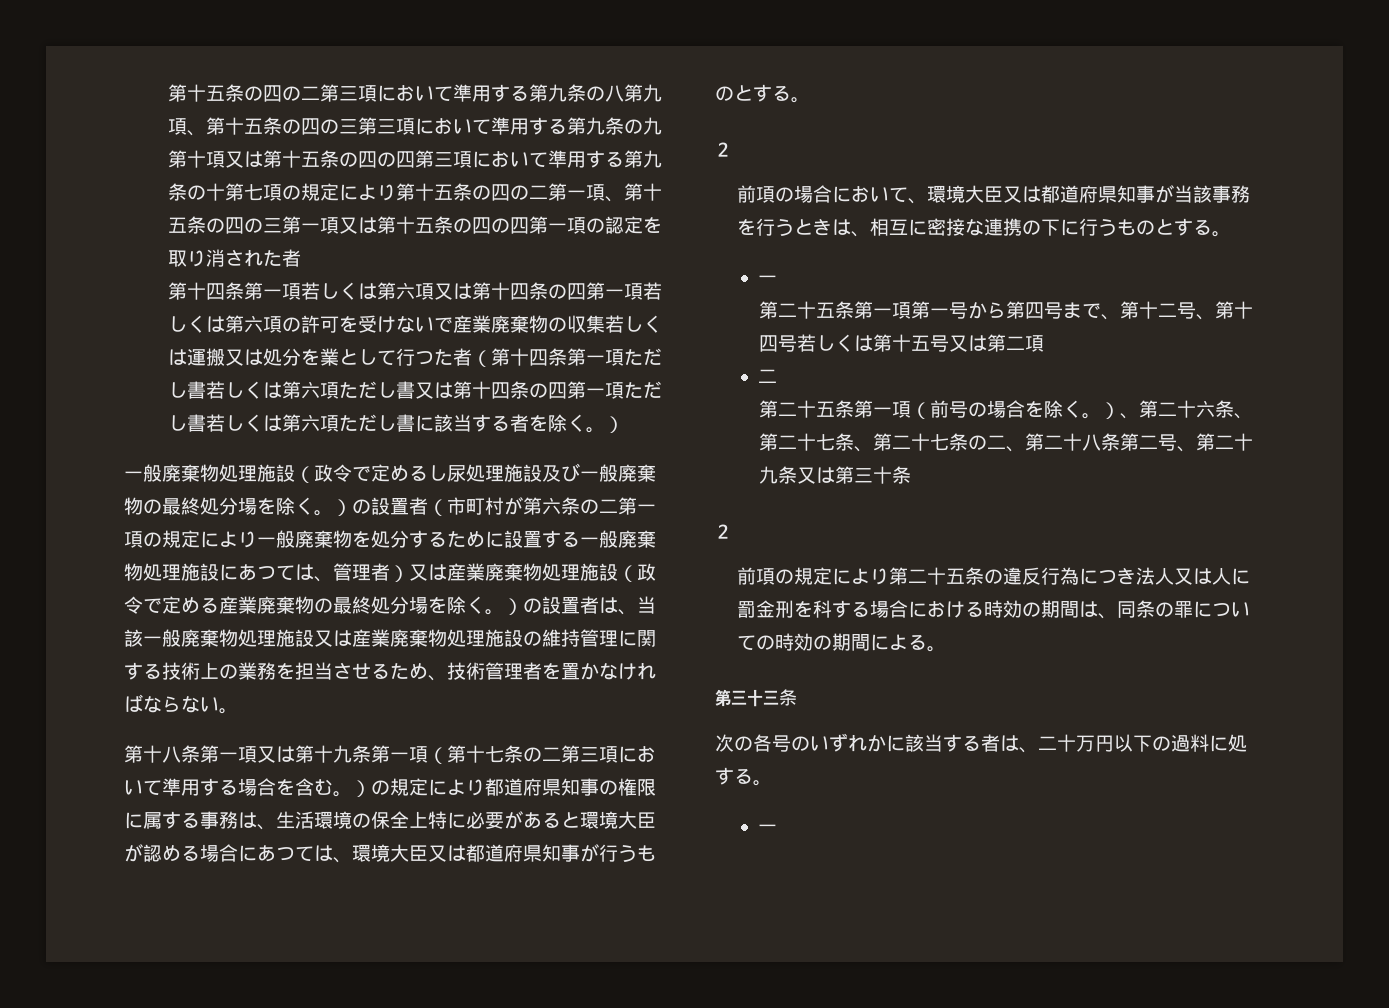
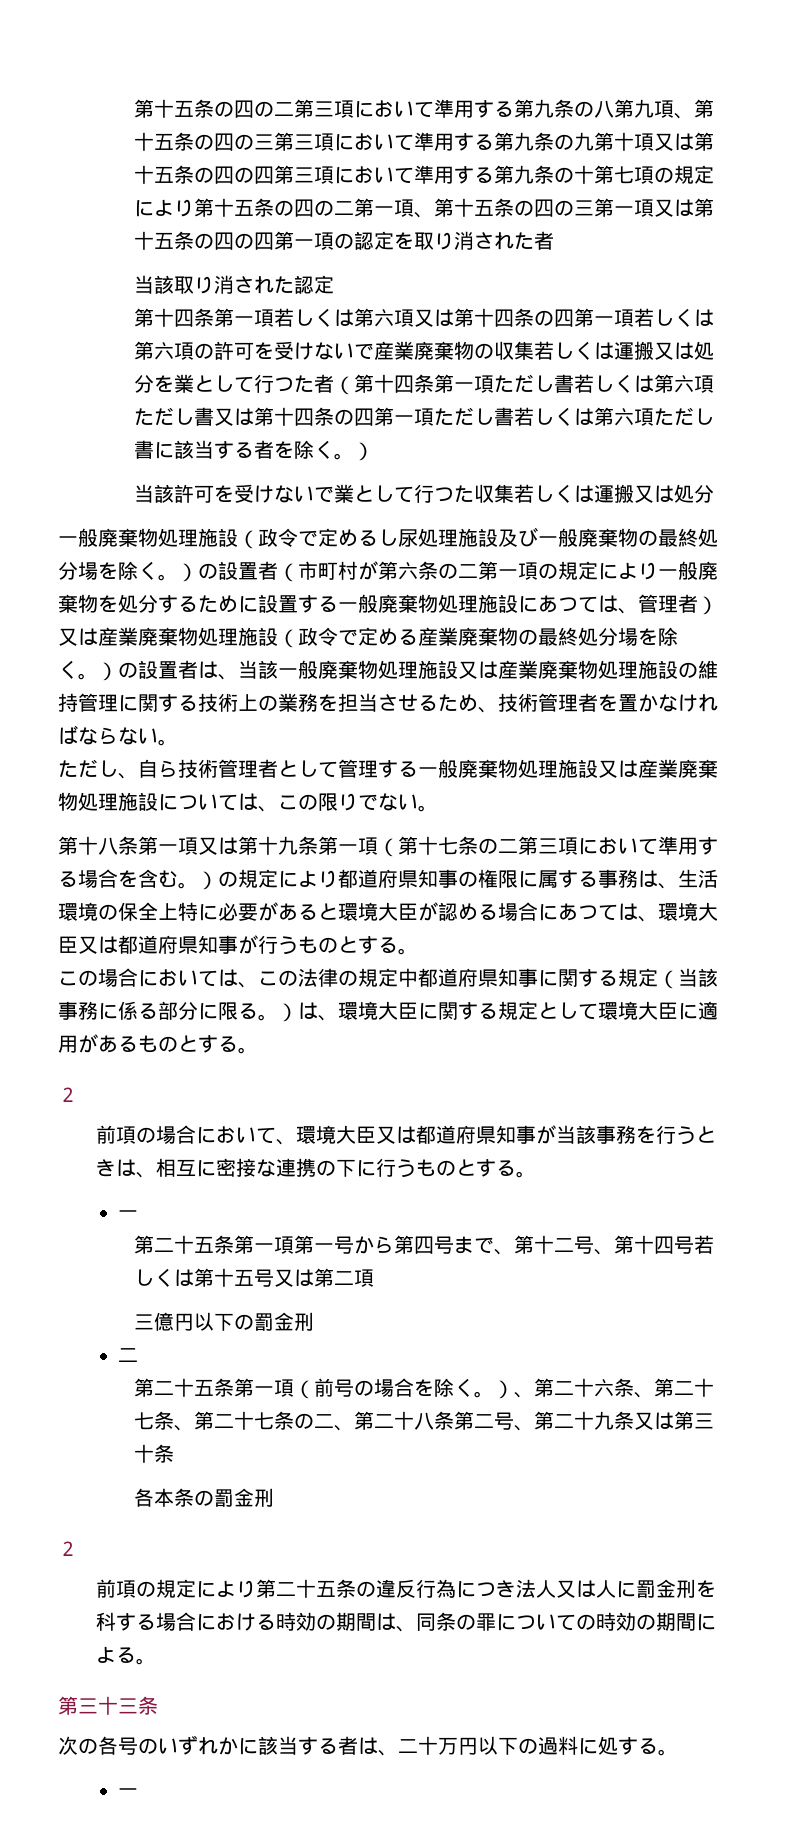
(301, 258) none -> [133,275,334,294] // 当該取り消された認定
(624, 424) none -> [133,484,714,503] // 当該許可を受けないで業として行つた収集若しくは運搬又は処分
(238, 711) none -> [58,759,718,779] [58,792,438,812] // ただし、自ら技術管理者として管理する一般廃棄物処理施設又は産業廃棄物処理施設については、この限りでない。
(810, 100) none -> [58,968,718,989] [58,1001,718,1022] [58,1034,258,1054] // この場合においては、この法律の規定中都道府県知事に関する規定（当該事務に係る部分に限る。）は、環境大臣に関する規定として環境大臣に適用があるものとする。
(1044, 343) none -> [133,1312,314,1331] // 三億円以下の罰金刑
(911, 475) none -> [133,1488,274,1507] // 各本条の罰金刑

